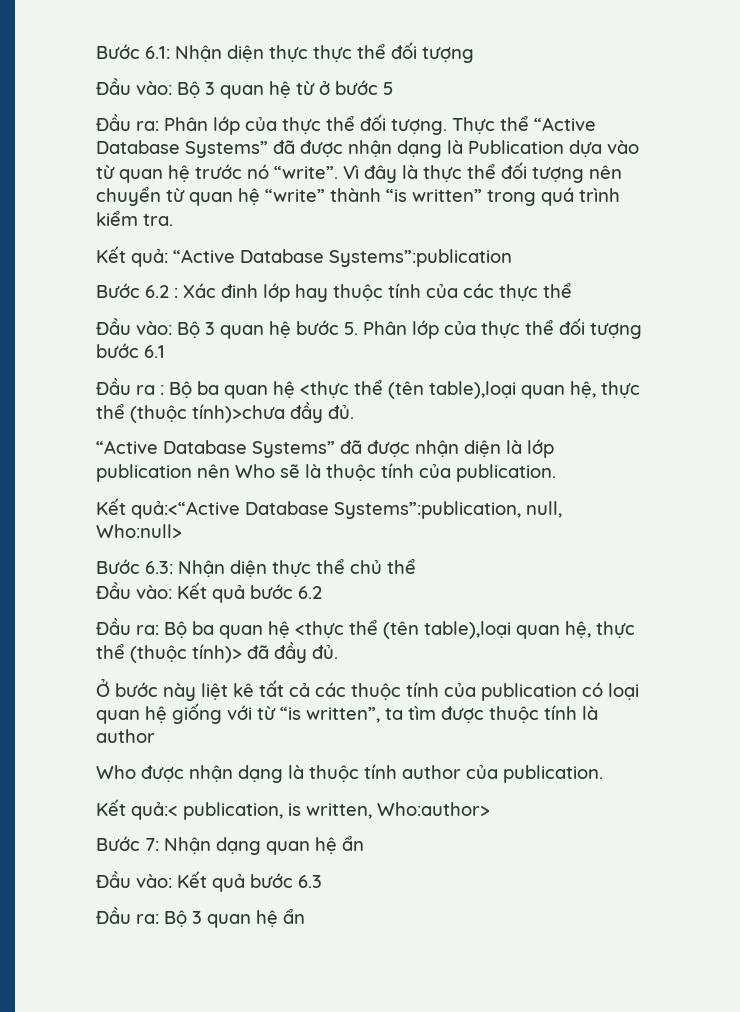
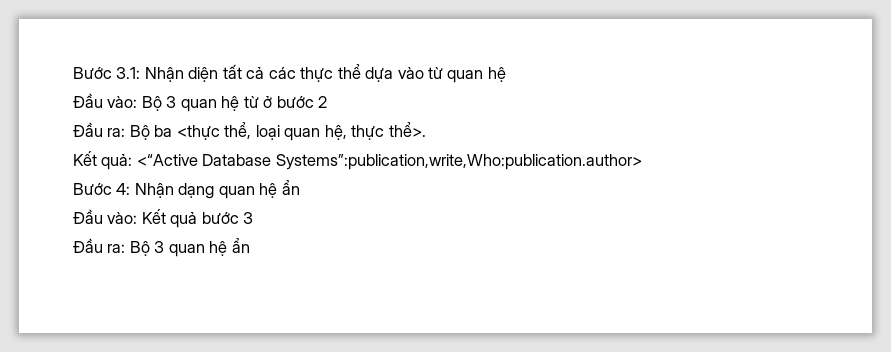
[96,42,474,63] Bước 6.1: Nhận diện thực thực thể đối tượng -> [73,64,506,83] Bước 3.1: Nhận diện tất cả các thực thể dựa vào từ quan hệ
[383,82,393,95] [96,114,596,135] [96,140,639,158] [96,162,622,183] [96,187,620,206] [96,211,173,226] [96,246,512,267] [96,283,572,302] [96,318,642,339] [96,343,165,358] [96,378,640,399] [96,402,354,423] [96,439,554,458] [96,463,556,482] [96,498,562,519] [96,524,182,538] [96,559,416,577] [96,582,322,603] [96,618,635,639] [96,642,338,663] [96,678,639,701] [96,703,598,724] [96,729,155,743] [96,764,603,783] [96,799,490,820] [96,836,159,851] 5 // Đầu ra: Phân lớp của thực thể đối tượng. Thực thể “Active Database Systems” đã được nhận dạng là Publication dựa vào từ quan hệ trước nó “write”. Vì đây là thực thể đối tượng nên chuyển từ quan hệ “write” thành “is written” trong quá trình kiểm tra. // Kết quả: “Active Database Systems”:publication // Bước 6.2 : Xác đinh lớp hay thuộc tính của các thực thể // Đầu vào: Bộ 3 quan hệ bước 5. Phân lớp của thực thể đối tượng bước 6.1 // Đầu ra : Bộ ba quan hệ <thực thể (tên table),loại quan hệ, thực thể (thuộc tính)>chưa đầy đủ. // “Active Database Systems” đã được nhận diện là lớp publication nên Who sẽ là thuộc tính của publication. // Kết quả:<“Active Database Systems”:publication, null, Who:null> // Bước 6.3: Nhận diện thực thể chủ thể // Đầu vào: Kết quả bước 6.2 // Đầu ra: Bộ ba quan hệ <thực thể (tên table),loại quan hệ, thực thể (thuộc tính)> đã đầy đủ. // Ở bước này liệt kê tất cả các thuộc tính của publication có loại quan hệ giống với từ “is written”, ta tìm được thuộc tính là author // Who được nhận dạng là thuộc tính author của publication. // Kết quả:< publication, is written, Who:author> // Bước 7: -> [318,96,328,108] [73,122,426,141] [73,151,642,170] [73,183,131,195] 2 // Đầu ra: Bộ ba <thực thể, loại quan hệ, thực thể>. // Kết quả: <“Active Database Systems”:publication,write,Who:publication.author> // Bước 4:
[298,875,322,888] 6.3 -> [243,212,254,224] 3

